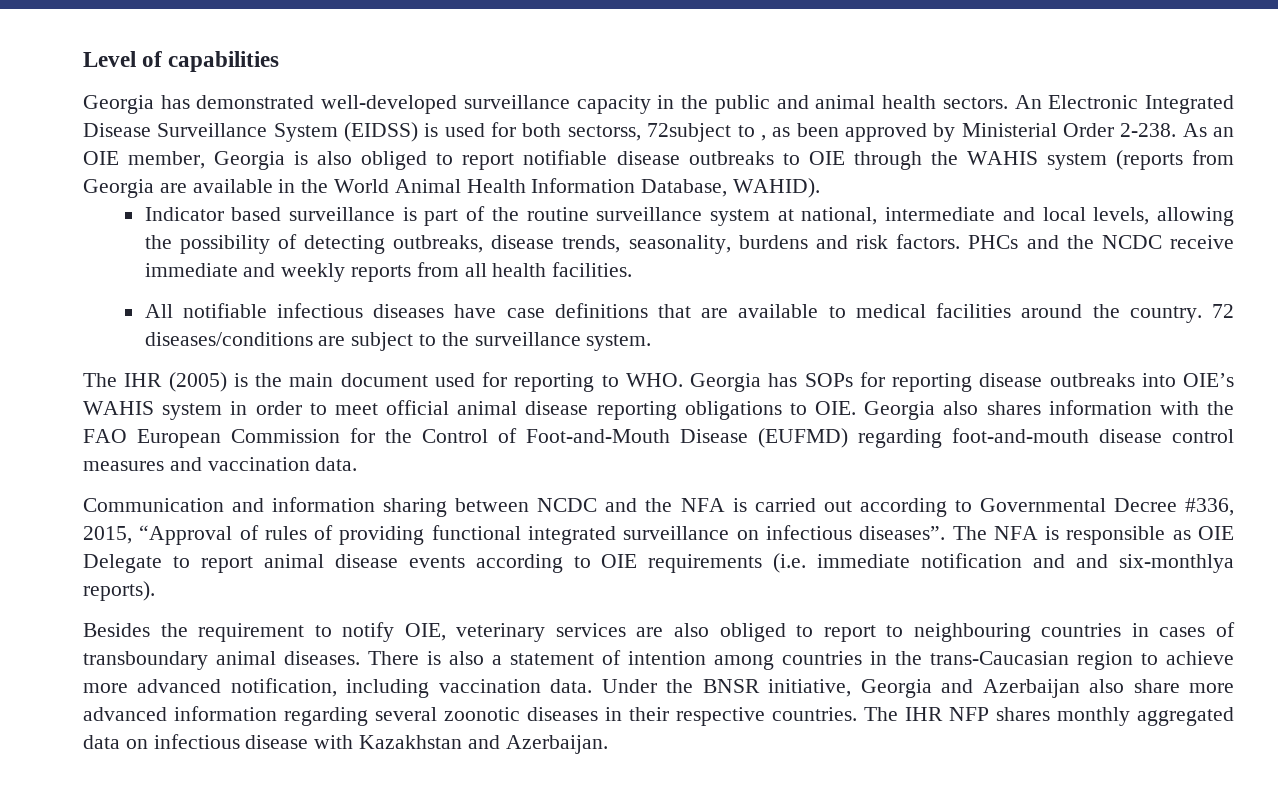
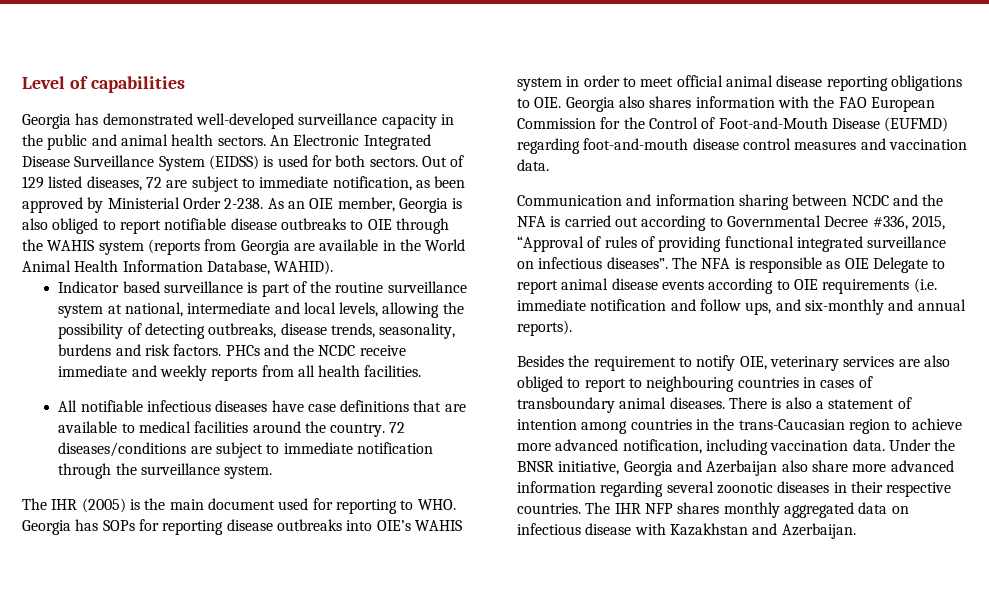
[567,123,766,142] sectorss, 72subject to , -> [369,155,465,167] [22,176,412,192] sectors. Out of 129 listed diseases, 72 are subject to immediate notification,
(436, 340) none -> [283,442,433,454] [58,463,112,479] immediate notification through
[1076,554,1234,573] and six-monthlya -> [699,299,966,315] follow ups, and six-monthly and annual

